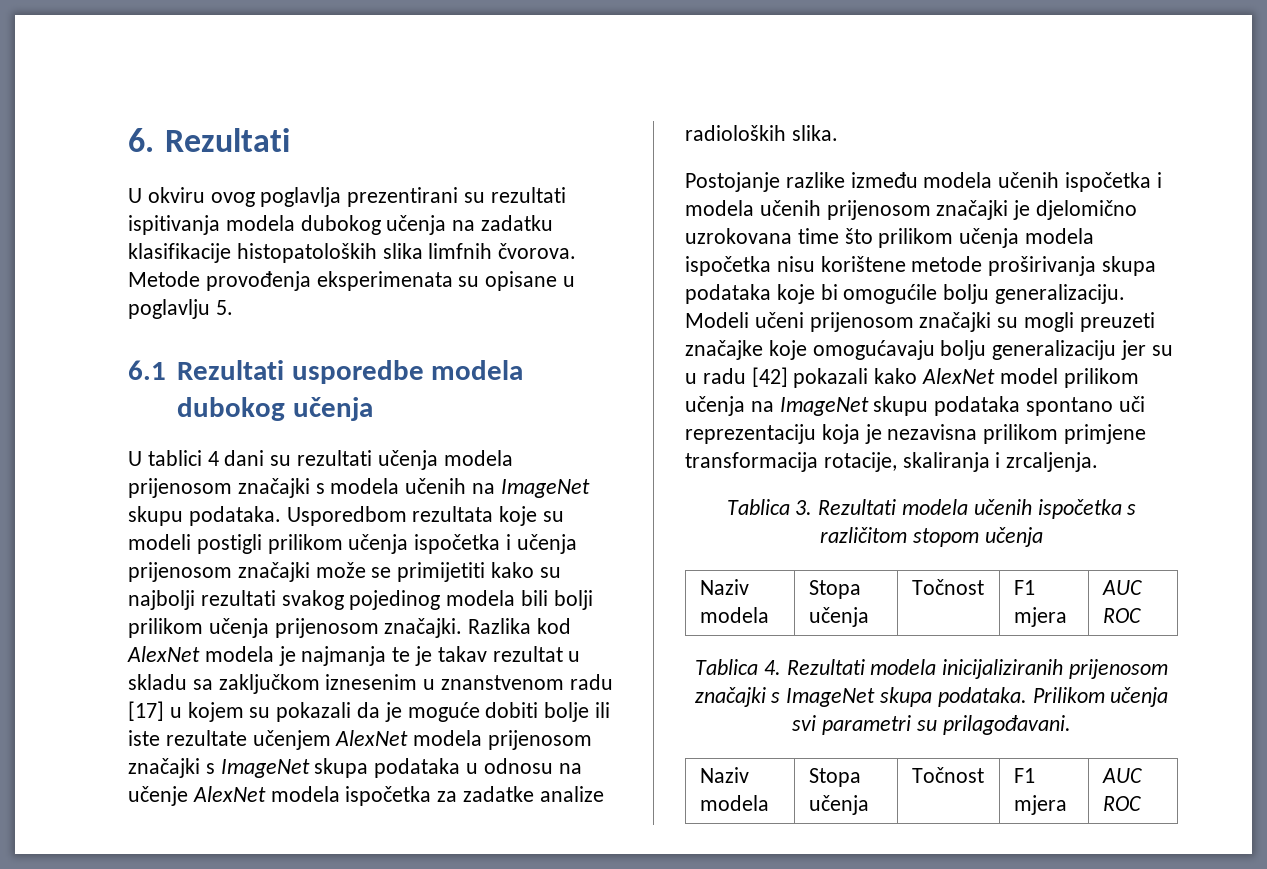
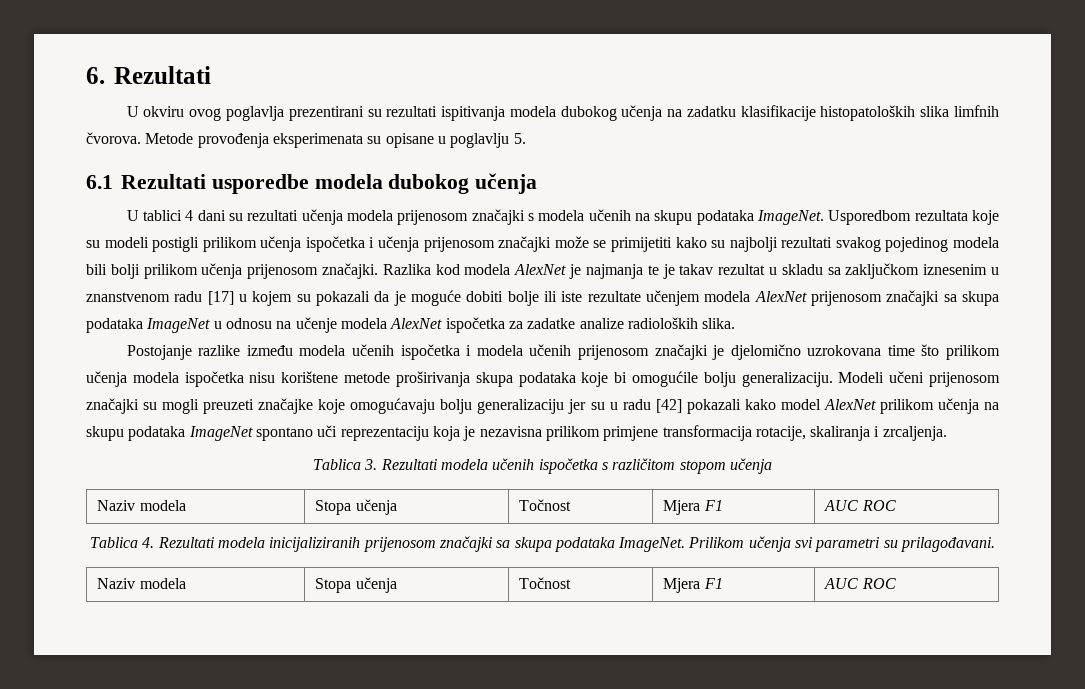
[500,479,590,498] [128,506,281,526] ImageNet skupu podataka. -> [654,210,825,225] skupu podataka ImageNet.
[127,646,274,662] AlexNet modela -> [464,264,567,275] modela AlexNet
[335,730,593,750] [128,758,461,778] AlexNet modela prijenosom značajki s ImageNet skupa podataka -> [704,290,1000,306] [86,318,211,333] modela AlexNet prijenosom značajki sa skupa podataka ImageNet
[192,786,340,802] AlexNet modela -> [340,318,443,329] modela AlexNet
[922,368,1058,384] AlexNet model -> [780,399,876,410] model AlexNet
[779,396,1021,416] ImageNet skupu podataka -> [86,426,253,441] skupu podataka ImageNet
[1013,580,1035,595] [1013,607,1067,627] F1 mjera -> [663,500,723,515] Mjera F1
[771,687,1027,707] s ImageNet skupa podataka. -> [496,537,686,552] sa skupa podataka ImageNet.
[1013,768,1035,783] [1013,795,1067,815] F1 mjera -> [663,578,723,593] Mjera F1

